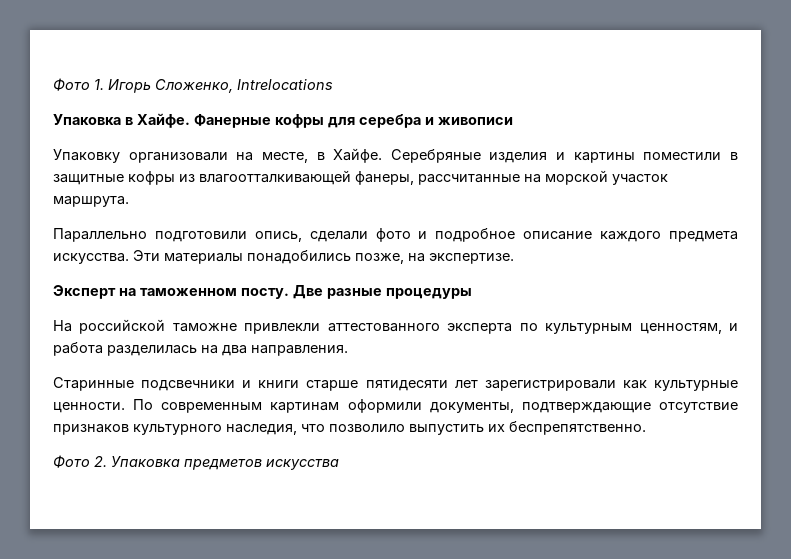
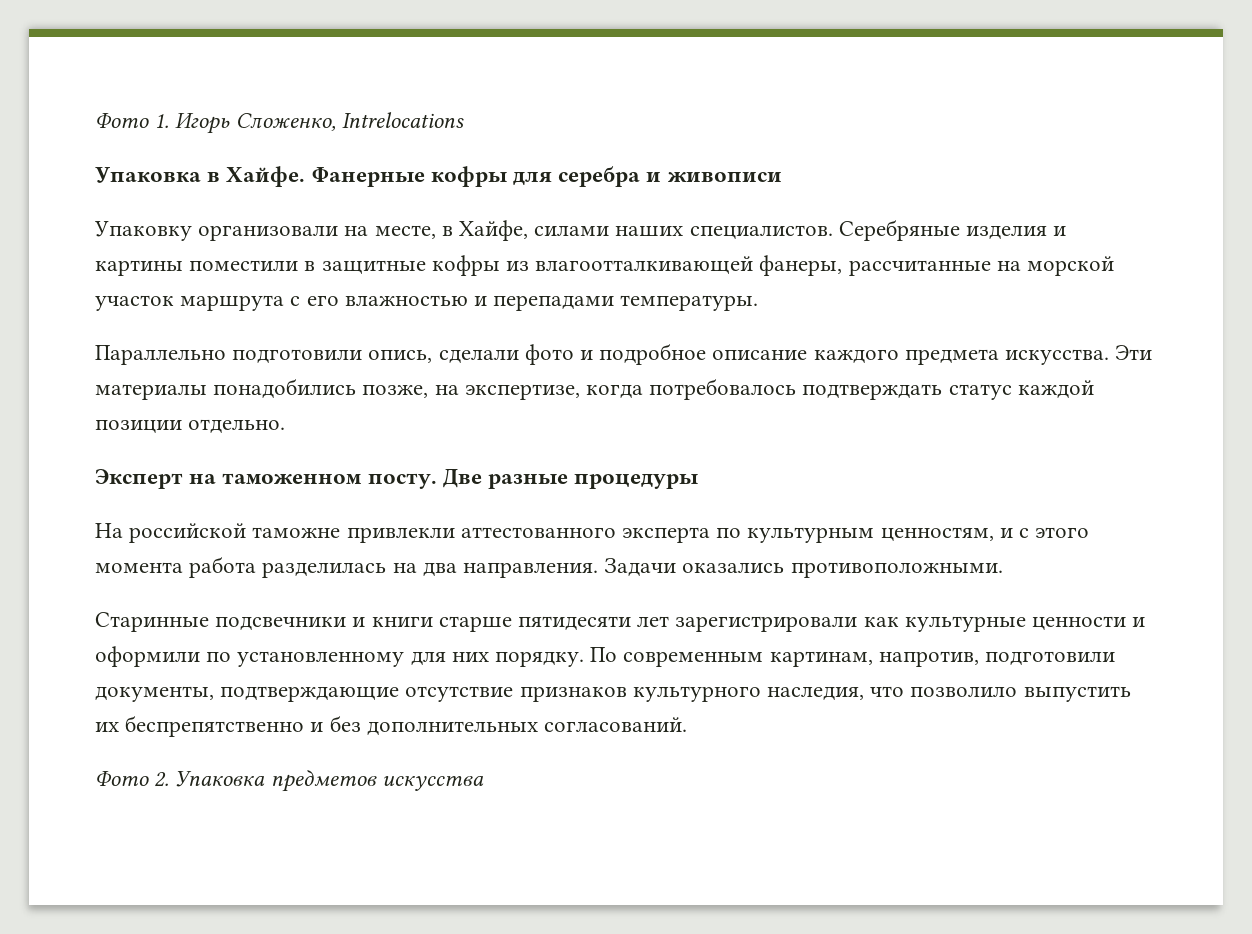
[333,148,383,163] Хайфе. -> [459,220,833,241] Хайфе, силами наших специалистов.
[53,196,129,207] маршрута. -> [180,295,759,311] маршрута с его влажностью и перепадами температуры.
[429,253,514,264] экспертизе. -> [464,378,1094,400] [95,419,286,434] экспертизе, когда потребовалось подтверждать статус каждой позиции отдельно.
(739, 327) none -> [1019,527,1090,538] [95,562,183,573] с этого момента
(348, 350) none -> [604,558,1003,578] Задачи оказались противоположными.
[53,399,422,413] ценности. По современным картинам оформили -> [1032,616,1146,631] [95,646,1116,667] ценности и оформили по установленному для них порядку. По современным картинам, напротив, подготовили
[509,421,646,435] беспрепятственно. -> [125,715,688,737] беспрепятственно и без дополнительных согласований.

